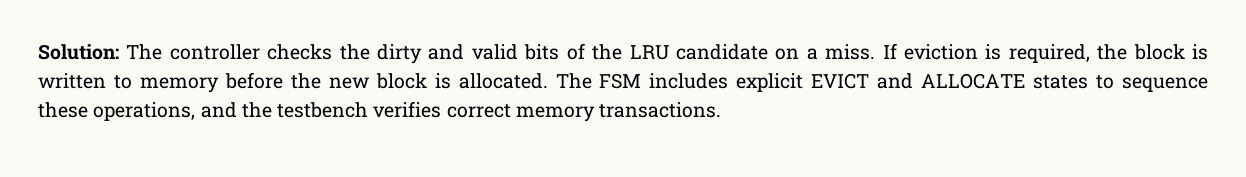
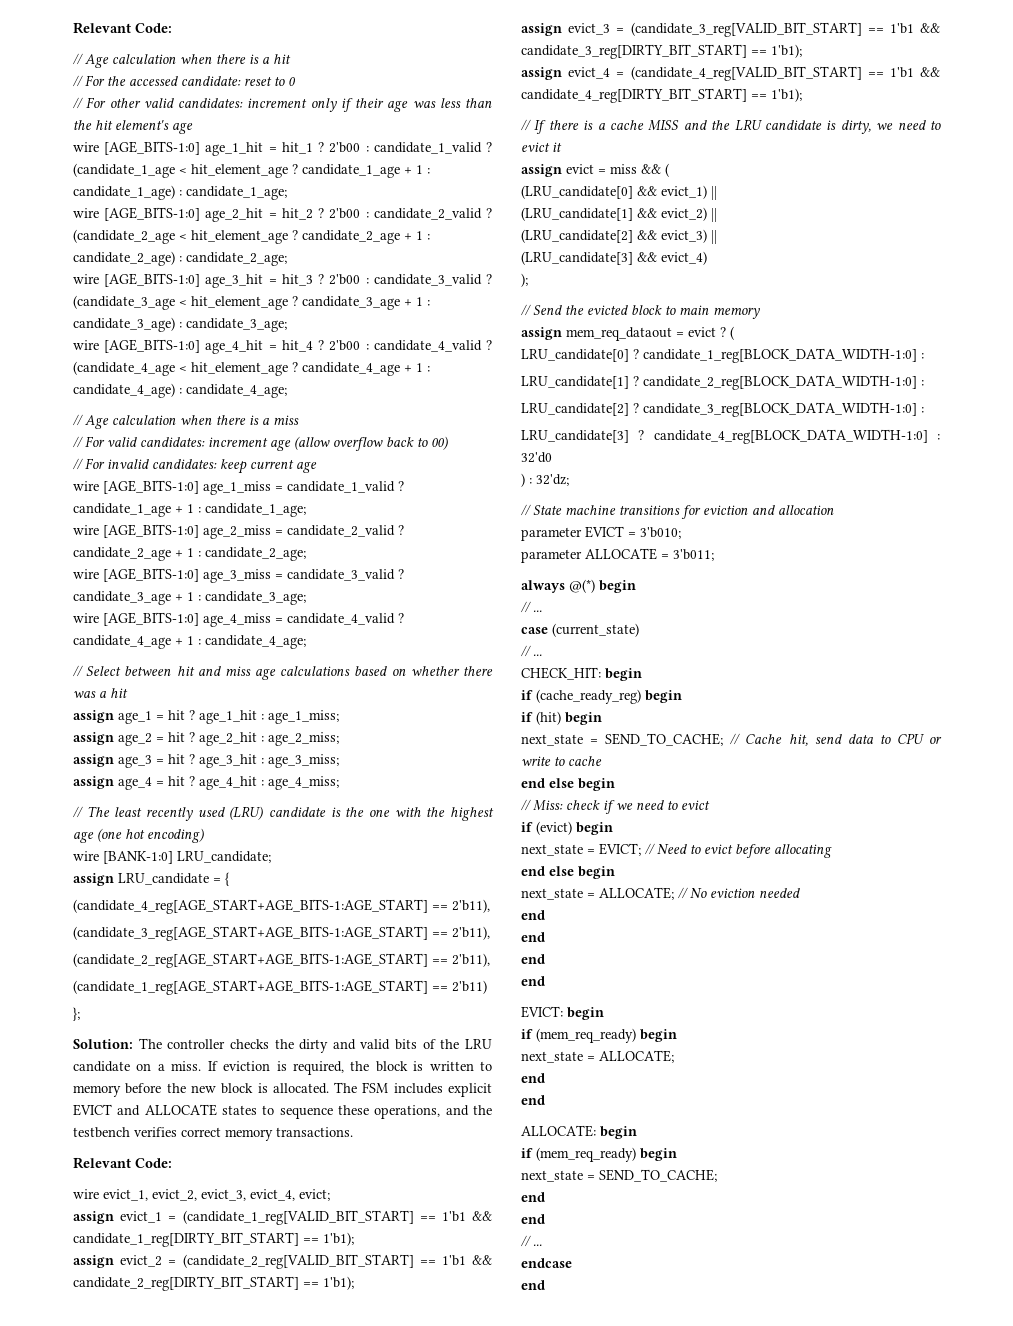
(38, 52) none -> [73,22,172,34] [73,53,291,68] [73,75,296,87] [73,97,492,112] [73,120,193,134] [73,141,493,156] [73,163,430,178] [73,185,287,200] [73,207,493,222] [73,229,430,244] [73,251,287,266] [73,273,493,288] [73,295,430,310] [73,317,287,332] [73,339,493,354] [73,361,430,376] [73,383,287,398] [73,414,299,429] [73,436,448,451] [73,458,317,474] [73,480,404,495] [73,503,306,517] [73,524,404,539] [73,547,306,561] [73,568,404,583] [73,591,306,605] [73,612,404,627] [73,635,306,649] [73,665,494,680] [73,688,128,698] [73,710,339,724] [73,732,339,746] [73,754,339,768] [73,776,339,790] [73,806,495,821] [73,828,204,843] [73,851,271,864] [73,872,229,886] [73,899,490,914] [73,926,490,941] [73,953,490,968] [73,980,487,995] [73,1007,80,1021] Relevant Code: // // Age calculation when there is a hit // // For the accessed candidate: reset to 0 // // For other valid candidates: increment only if their age was less than the hit element's age // wire [AGE_BITS-1:0] age_1_hit = hit_1 ? 2'b00 : candidate_1_valid ? (candidate_1_age < hit_element_age ? candidate_1_age + 1 : candidate_1_age) : candidate_1_age; // wire [AGE_BITS-1:0] age_2_hit = hit_2 ? 2'b00 : candidate_2_valid ? (candidate_2_age < hit_element_age ? candidate_2_age + 1 : candidate_2_age) : candidate_2_age; // wire [AGE_BITS-1:0] age_3_hit = hit_3 ? 2'b00 : candidate_3_valid ? (candidate_3_age < hit_element_age ? candidate_3_age + 1 : candidate_3_age) : candidate_3_age; // wire [AGE_BITS-1:0] age_4_hit = hit_4 ? 2'b00 : candidate_4_valid ? (candidate_4_age < hit_element_age ? candidate_4_age + 1 : candidate_4_age) : candidate_4_age; // // Age calculation when there is a miss // // For valid candidates: increment age (allow overflow back to 00) // // For invalid candidates: keep current age // wire [AGE_BITS-1:0] age_1_miss = candidate_1_valid ? candidate_1_age + 1 : candidate_1_age; // wire [AGE_BITS-1:0] age_2_miss = candidate_2_valid ? candidate_2_age + 1 : candidate_2_age; // wire [AGE_BITS-1:0] age_3_miss = candidate_3_valid ? candidate_3_age + 1 : candidate_3_age; // wire [AGE_BITS-1:0] age_4_miss = candidate_4_valid ? candidate_4_age + 1 : candidate_4_age; // // Select between hit and miss age calculations based on whether there was a hit // assign age_1 = hit ? age_1_hit : age_1_miss; // assign age_2 = hit ? age_2_hit : age_2_miss; // assign age_3 = hit ? age_3_hit : age_3_miss; // assign age_4 = hit ? age_4_hit : age_4_miss; // // The least recently used (LRU) candidate is the one with the highest age (one hot encoding) // wire [BANK-1:0] LRU_candidate; // assign LRU_candidate = { // (candidate_4_reg[AGE_START+AGE_BITS-1:AGE_START] == 2'b11), // (candidate_3_reg[AGE_START+AGE_BITS-1:AGE_START] == 2'b11), // (candidate_2_reg[AGE_START+AGE_BITS-1:AGE_START] == 2'b11), // (candidate_1_reg[AGE_START+AGE_BITS-1:AGE_START] == 2'b11) // }; //
(722, 110) none -> [73,1157,172,1169] [73,1189,330,1201] [73,1210,493,1225] [73,1232,354,1247] [73,1254,493,1269] [73,1276,354,1291] [521,22,940,37] [521,44,802,59] [521,66,940,81] [521,88,802,103] [521,119,941,134] [521,142,562,152] [521,163,669,177] [521,185,717,200] [521,207,717,222] [521,229,717,244] [521,251,707,265] [521,273,528,287] [521,304,760,319] [521,326,734,341] [521,348,924,363] [521,375,924,390] [521,402,924,417] [521,429,940,444] [521,452,552,463] [521,473,569,487] [521,504,834,519] [521,526,681,541] [521,548,714,563] [521,579,636,593] [521,601,542,613] [521,623,639,637] [521,645,542,657] [521,667,642,681] [521,689,682,704] [521,711,602,725] [521,733,943,746] [521,756,602,766] [521,778,615,791] [521,799,710,814] [521,821,613,835] [521,843,832,858] [521,866,615,879] [521,887,800,900] [521,910,545,920] [521,932,545,942] [521,954,545,964] [521,976,545,986] [521,1006,604,1020] [521,1028,677,1043] [521,1050,674,1063] [521,1073,545,1083] [521,1095,545,1105] [521,1125,637,1139] [521,1147,677,1162] [521,1169,717,1182] [521,1192,545,1202] [521,1214,545,1224] [521,1235,542,1247] [521,1258,572,1268] [521,1280,545,1290] // Relevant Code: // wire evict_1, evict_2, evict_3, evict_4, evict; // assign evict_1 = (candidate_1_reg[VALID_BIT_START] == 1'b1 && candidate_1_reg[DIRTY_BIT_START] == 1'b1); // assign evict_2 = (candidate_2_reg[VALID_BIT_START] == 1'b1 && candidate_2_reg[DIRTY_BIT_START] == 1'b1); // assign evict_3 = (candidate_3_reg[VALID_BIT_START] == 1'b1 && candidate_3_reg[DIRTY_BIT_START] == 1'b1); // assign evict_4 = (candidate_4_reg[VALID_BIT_START] == 1'b1 && candidate_4_reg[DIRTY_BIT_START] == 1'b1); // // If there is a cache MISS and the LRU candidate is dirty, we need to evict it // assign evict = miss && ( // (LRU_candidate[0] && evict_1) || // (LRU_candidate[1] && evict_2) || // (LRU_candidate[2] && evict_3) || // (LRU_candidate[3] && evict_4) // ); // // Send the evicted block to main memory // assign mem_req_dataout = evict ? ( // LRU_candidate[0] ? candidate_1_reg[BLOCK_DATA_WIDTH-1:0] : // LRU_candidate[1] ? candidate_2_reg[BLOCK_DATA_WIDTH-1:0] : // LRU_candidate[2] ? candidate_3_reg[BLOCK_DATA_WIDTH-1:0] : // LRU_candidate[3] ? candidate_4_reg[BLOCK_DATA_WIDTH-1:0] : 32'd0 // ) : 32'dz; // // State machine transitions for eviction and allocation // parameter EVICT = 3'b010; // parameter ALLOCATE = 3'b011; // always @(*) begin // // ... // case (current_state) // // ... // CHECK_HIT: begin // if (cache_ready_reg) begin // if (hit) begin // next_state = SEND_TO_CACHE; // Cache hit, send data to CPU or write to cache // end else begin // // Miss: check if we need to evict // if (evict) begin // next_state = EVICT; // Need to evict before allocating // end else begin // next_state = ALLOCATE; // No eviction needed // end // end // end // end // EVICT: begin // if (mem_req_ready) begin // next_state = ALLOCATE; // end // end // ALLOCATE: begin // if (mem_req_ready) begin // next_state = SEND_TO_CACHE; // end // end // // ... // endcase // end

